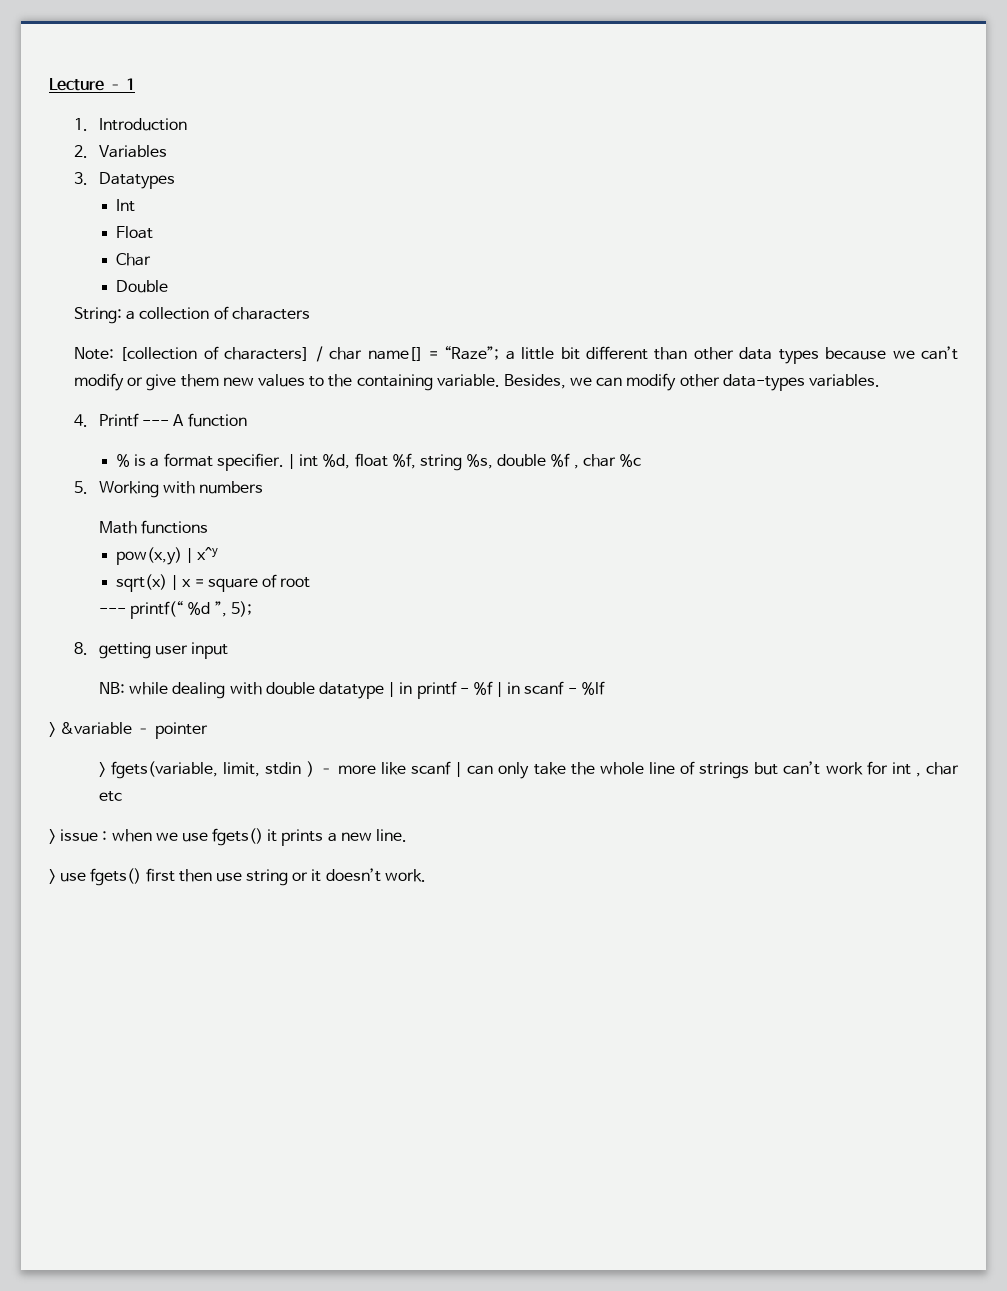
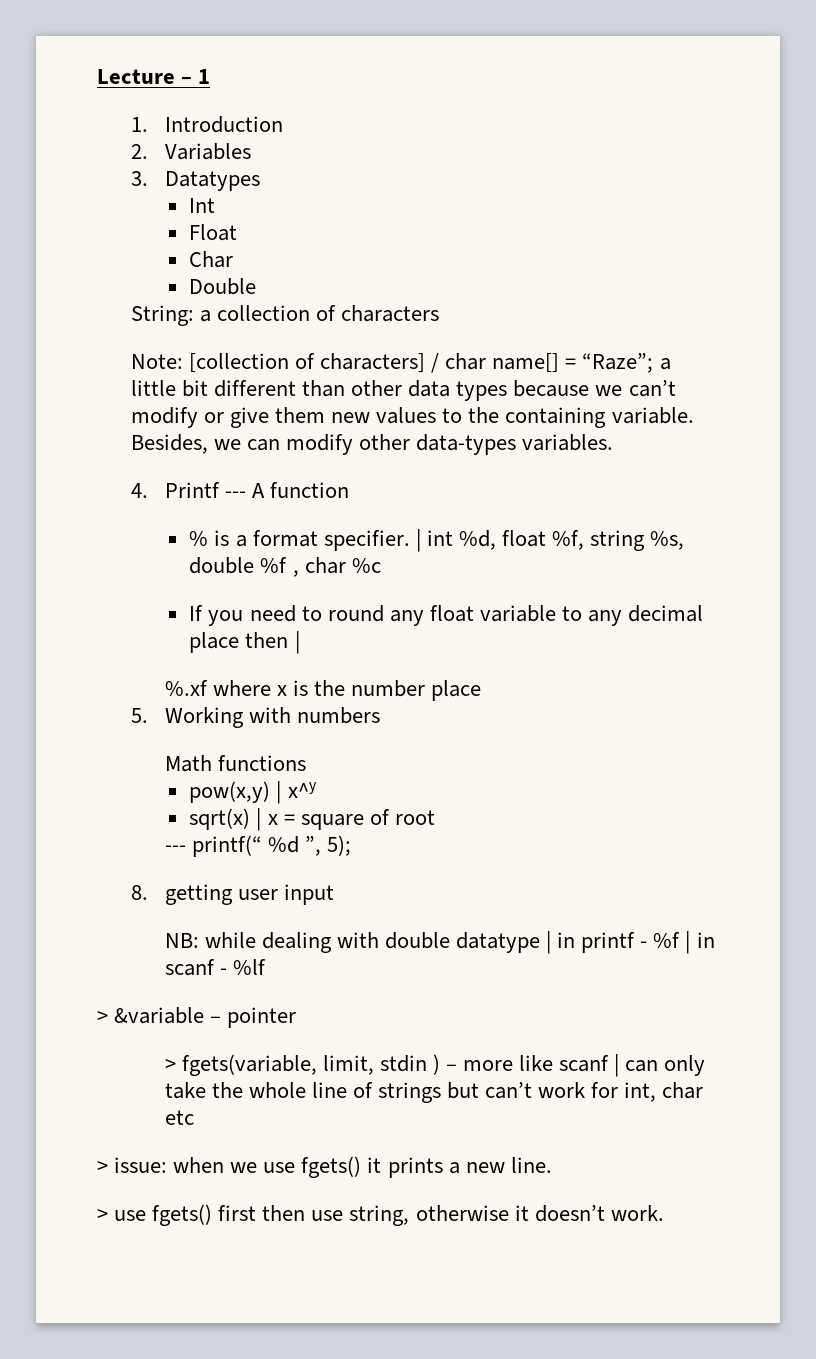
(642, 460) none -> [189,605,704,626] [189,631,300,654] [164,680,482,701] // If you need to round any float variable to any decimal place then | // %.xf where x is the number place
[891,762,921,777] int , -> [624,1082,657,1102] int,
[60,829,108,842] issue : -> [114,1157,168,1173] issue:
[246,869,309,886] string or -> [349,1205,509,1226] string, otherwise

